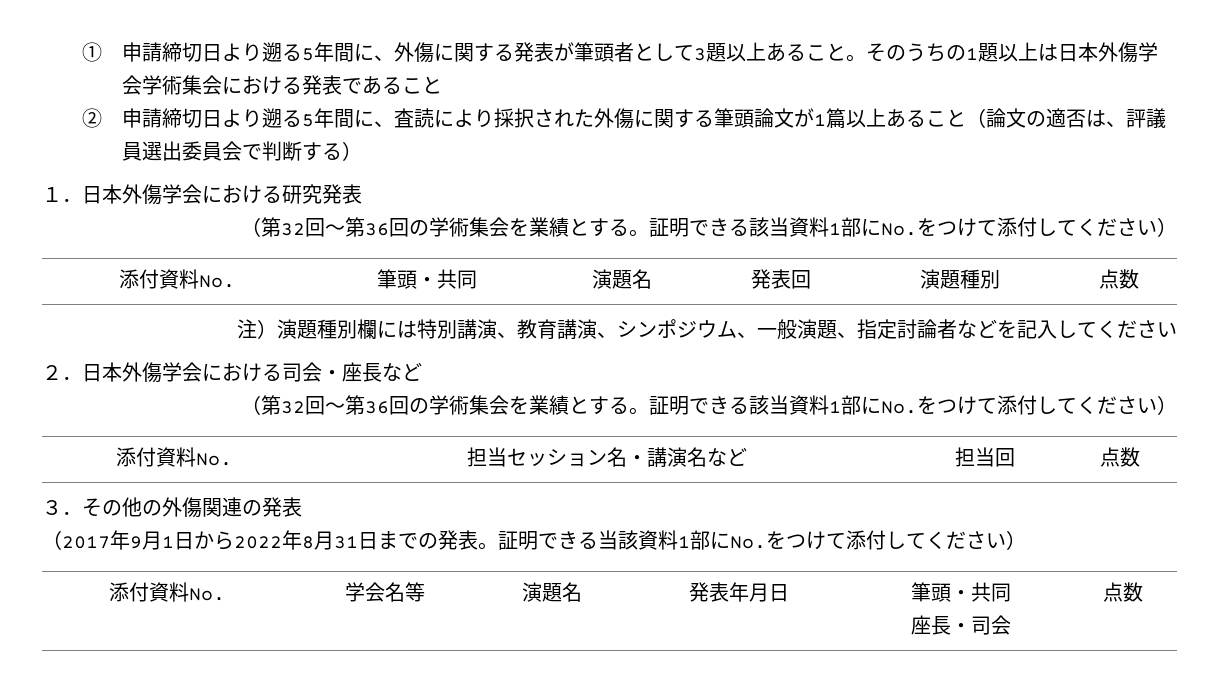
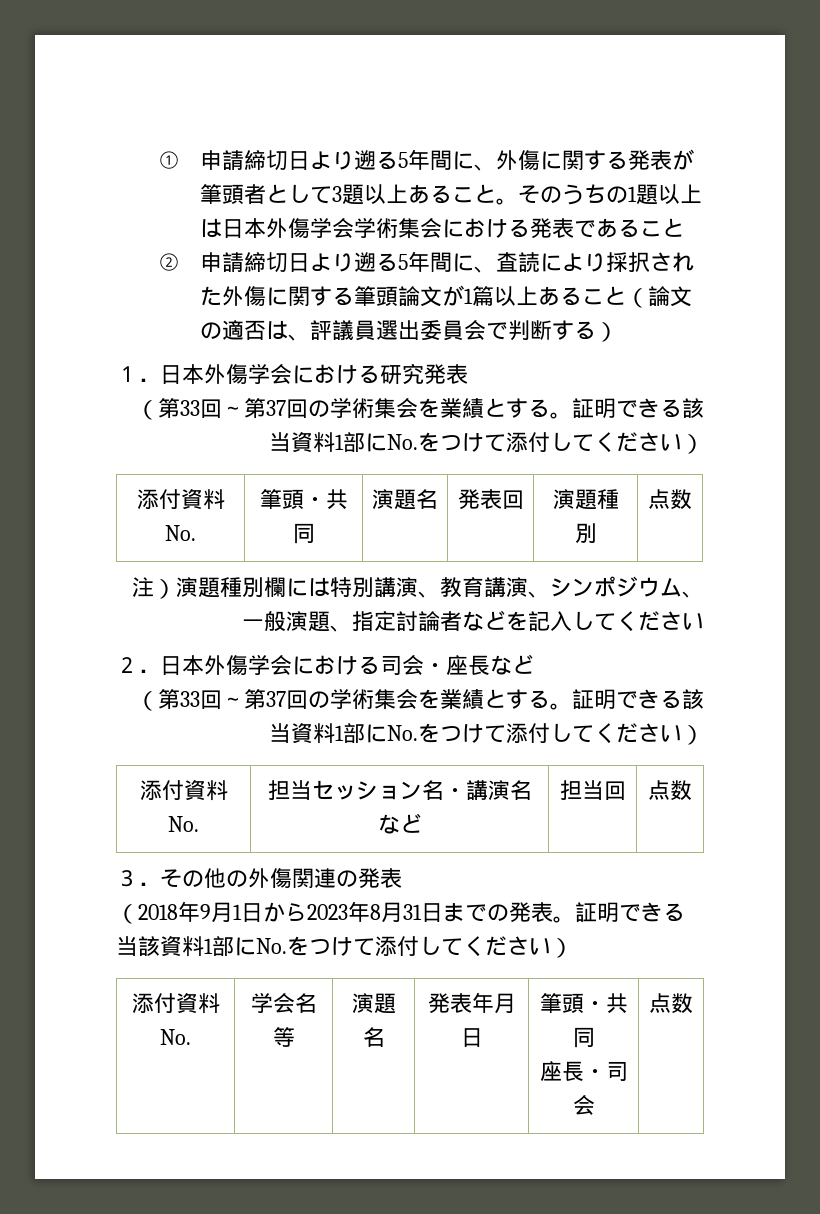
[281,217,389,237] 32回～第36 -> [180,398,286,418] 33回～第37
[281,395,389,415] 32回～第36 -> [180,689,286,709] 33回～第37
[62,536,110,549] 2017 -> [138,904,178,920] 2018
[234,536,282,549] 2022 -> [307,904,348,920] 2023

